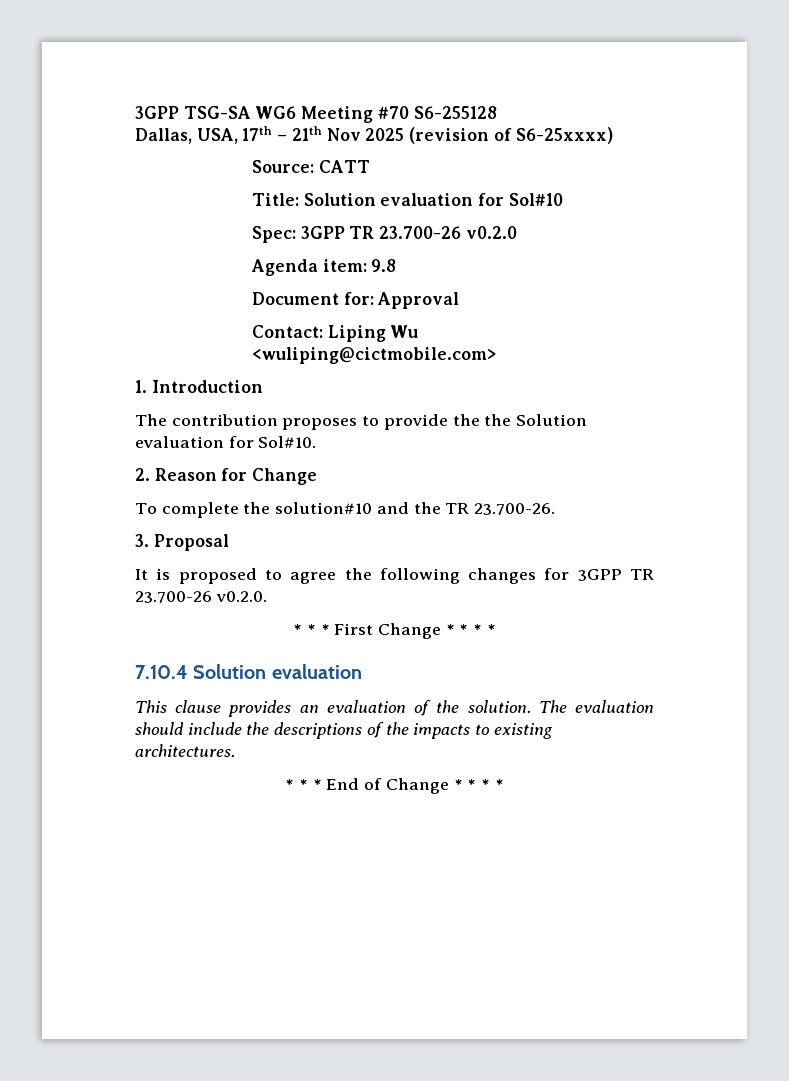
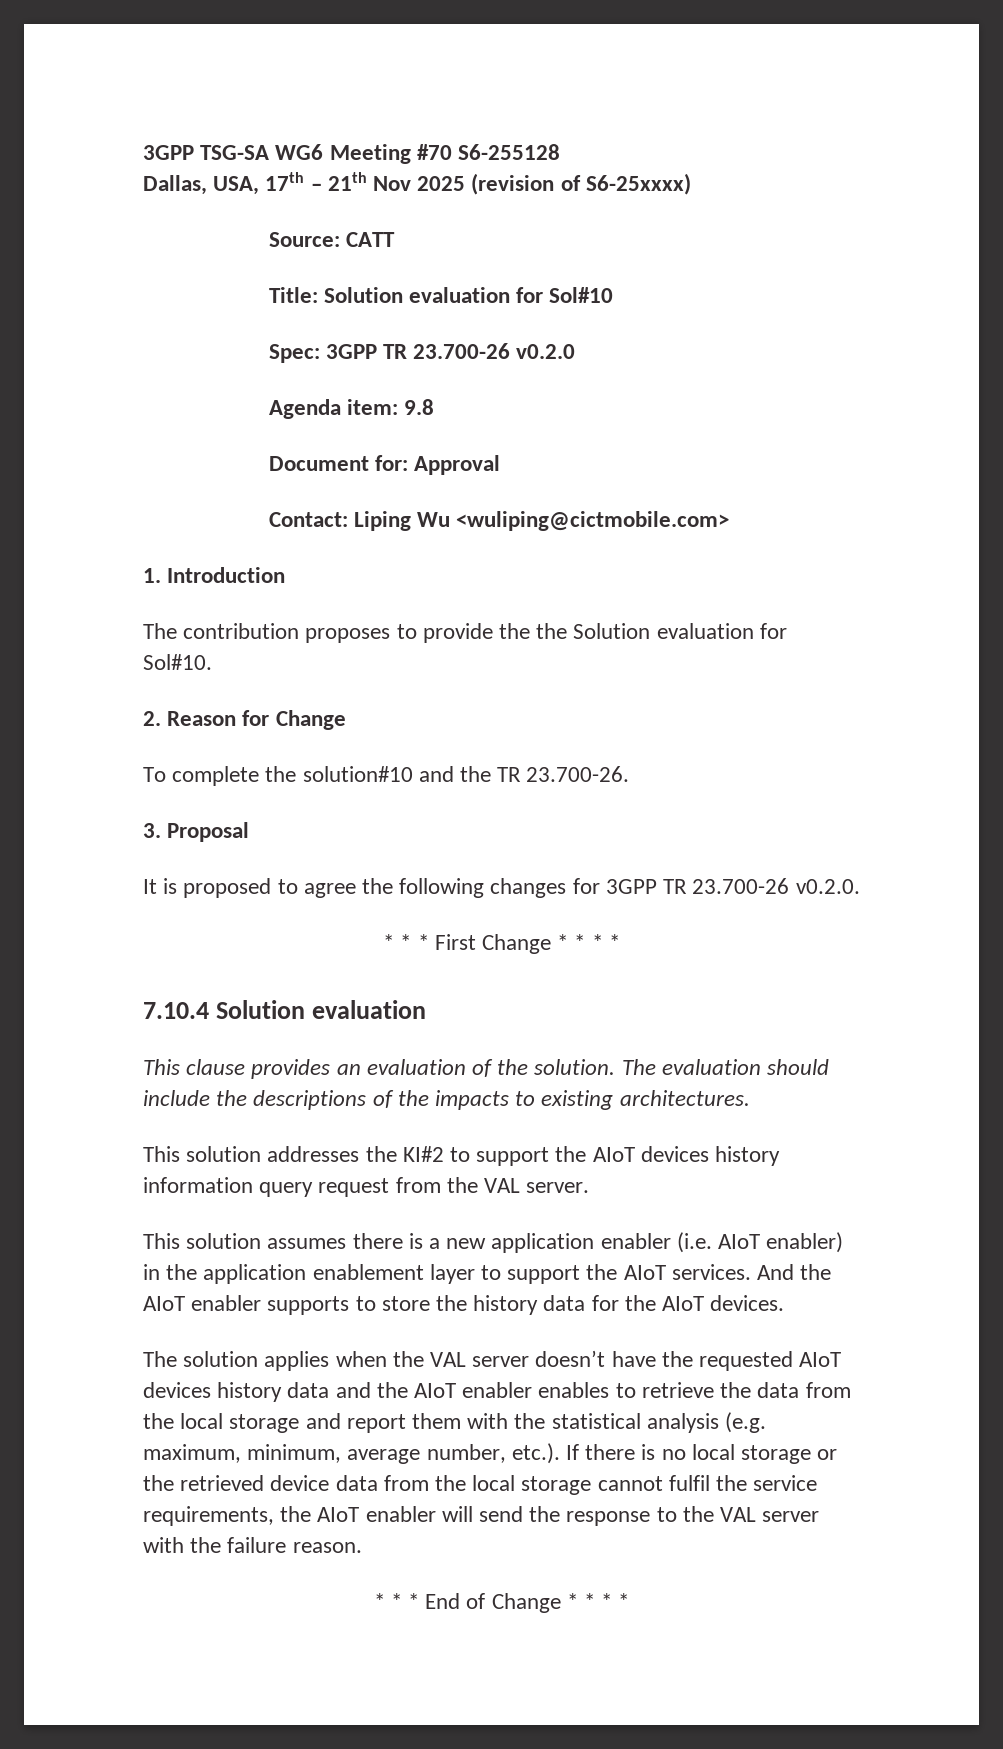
(235, 750) none -> [143,1146,781,1166] [143,1177,590,1197] [143,1232,844,1253] [143,1264,832,1284] [143,1295,785,1315] [143,1350,842,1371] [143,1382,851,1402] [143,1412,767,1433] [143,1443,838,1464] [143,1475,818,1495] [143,1506,820,1526] [143,1537,362,1553] // This solution addresses the KI#2 to support the AIoT devices history information query request from the VAL server. // This solution assumes there is a new application enabler (i.e. AIoT enabler) in the application enablement layer to support the AIoT services. And the AIoT enabler supports to store the history data for the AIoT devices. // The solution applies when the VAL server doesn’t have the requested AIoT devices history data and the AIoT enabler enables to retrieve the data from the local storage and report them with the statistical analysis (e.g. maximum, minimum, average number, etc.). If there is no local storage or the retrieved device data from the local storage cannot fulfil the service requirements, the AIoT enabler will send the response to the VAL server with the failure reason.

